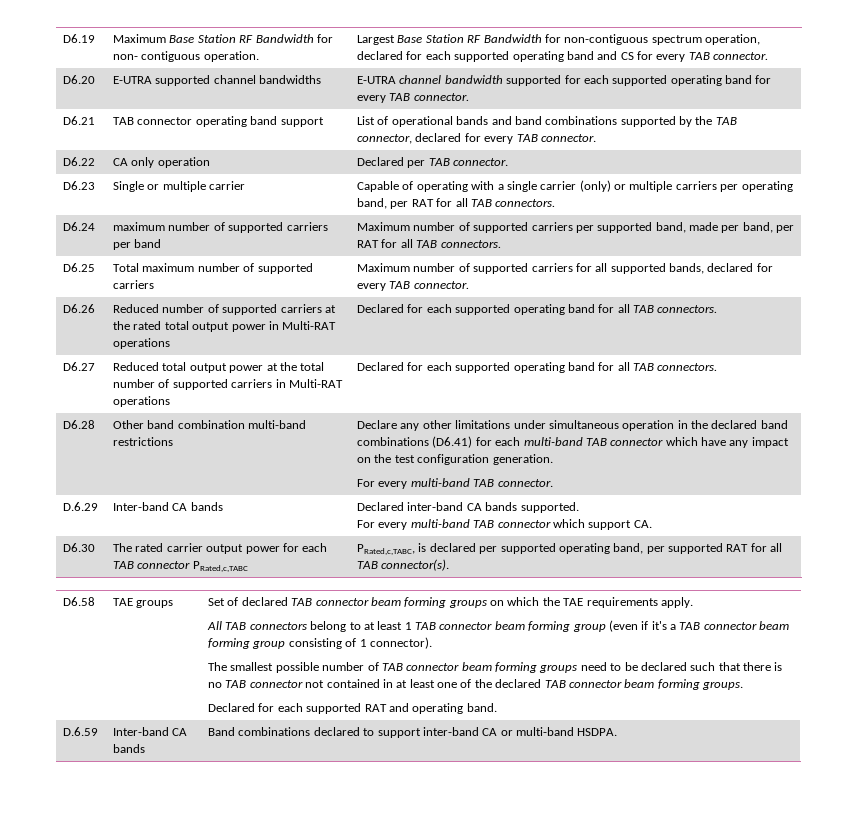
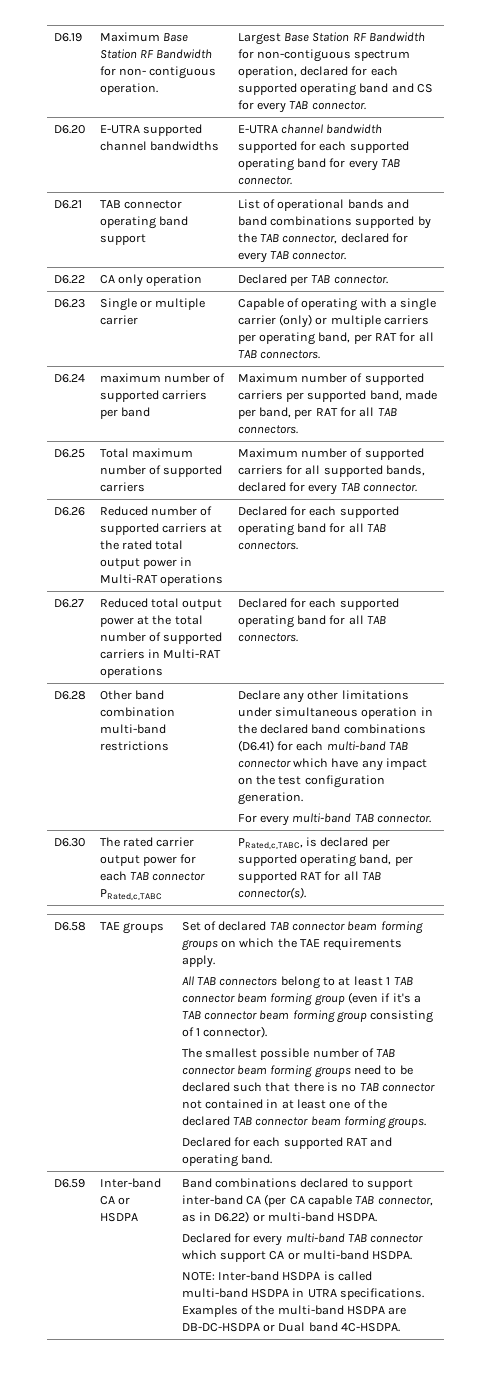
[63,502,99,511] [113,502,223,511] [357,502,579,513] [357,519,652,530] // D.6.29 | Inter-band CA bands | Declared inter-band CA bands supported. // For every multi-band TAB connector which support CA. -> (432, 818) none
[63,727,99,736] [113,727,188,736] [113,744,146,753] D.6.59 | Inter-band CA bands -> [53,1179,85,1188] [99,1178,161,1188] [99,1196,130,1205] [99,1213,138,1222] D6.59 | Inter-band CA or HSDPA
[500,727,618,736] or multi-band HSDPA. -> [264,1194,433,1207] [181,1211,378,1223] [181,1233,424,1246] [181,1250,413,1262] [181,1271,373,1281] [181,1288,425,1300] [181,1305,407,1317] [181,1322,401,1332] (per CA capable TAB connector, as in D6.22) or multi-band HSDPA. // Declared for every multi-band TAB connector which support CA or multi-band HSDPA. // NOTE: Inter-band HSDPA is called multi-band HSDPA in UTRA specifications. Examples of the multi-band HSDPA are DB-DC-HSDPA or Dual band 4C-HSDPA.

